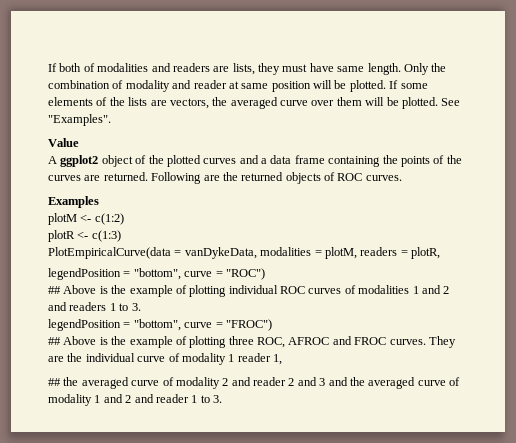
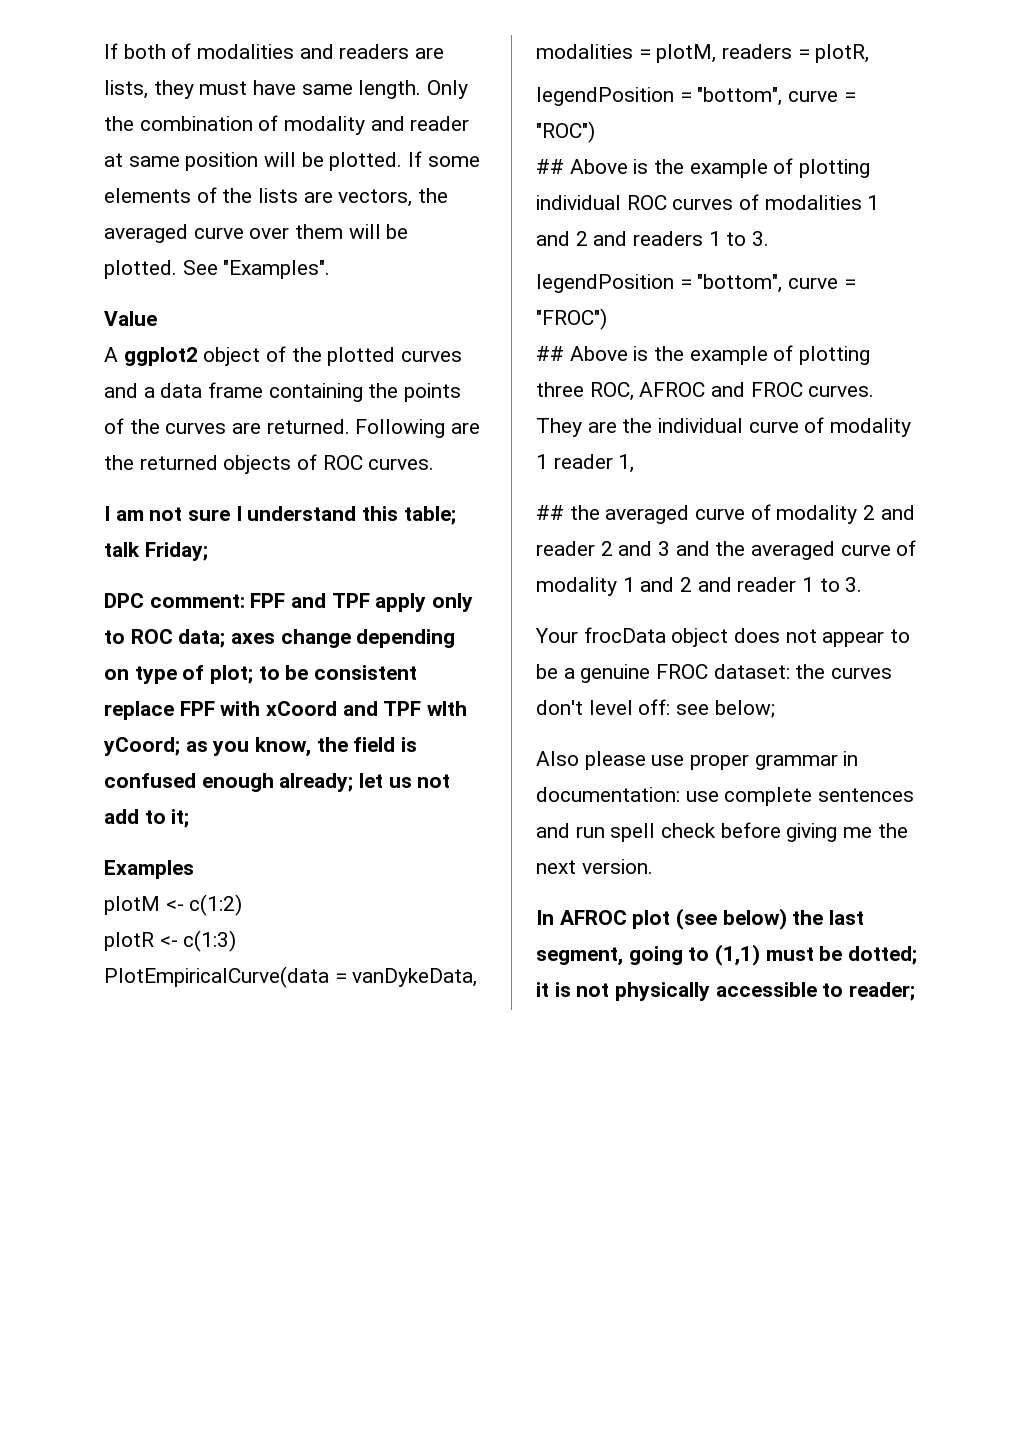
(402, 178) none -> [104,506,456,525] [104,542,208,561] [104,593,474,612] [104,629,456,648] [104,665,418,684] [104,701,468,720] [103,737,418,757] [104,773,451,792] [104,809,190,828] // I am not sure I understand this table; talk Friday; // DPC comment: FPF and TPF apply only to ROC data; axes change depending on type of plot; to be consistent replace FPF with xCoord and TPF wlth yCoord; as you know, the field is confused enough already; let us not add to it;
(222, 399) none -> [535,627,911,647] [536,664,893,683] [536,699,775,718] [536,751,859,770] [536,787,915,806] [536,822,908,842] [536,859,653,874] [536,908,865,930] [536,944,918,966] [536,982,916,1001] // Your frocData object does not appear to be a genuine FROC dataset: the curves don't level off: see below; // Also please use proper grammar in documentation: use complete sentences and run spell check before giving me the next version. // In AFROC plot (see below) the last segment, going to (1,1) must be dotted; it is not physically accessible to reader;

